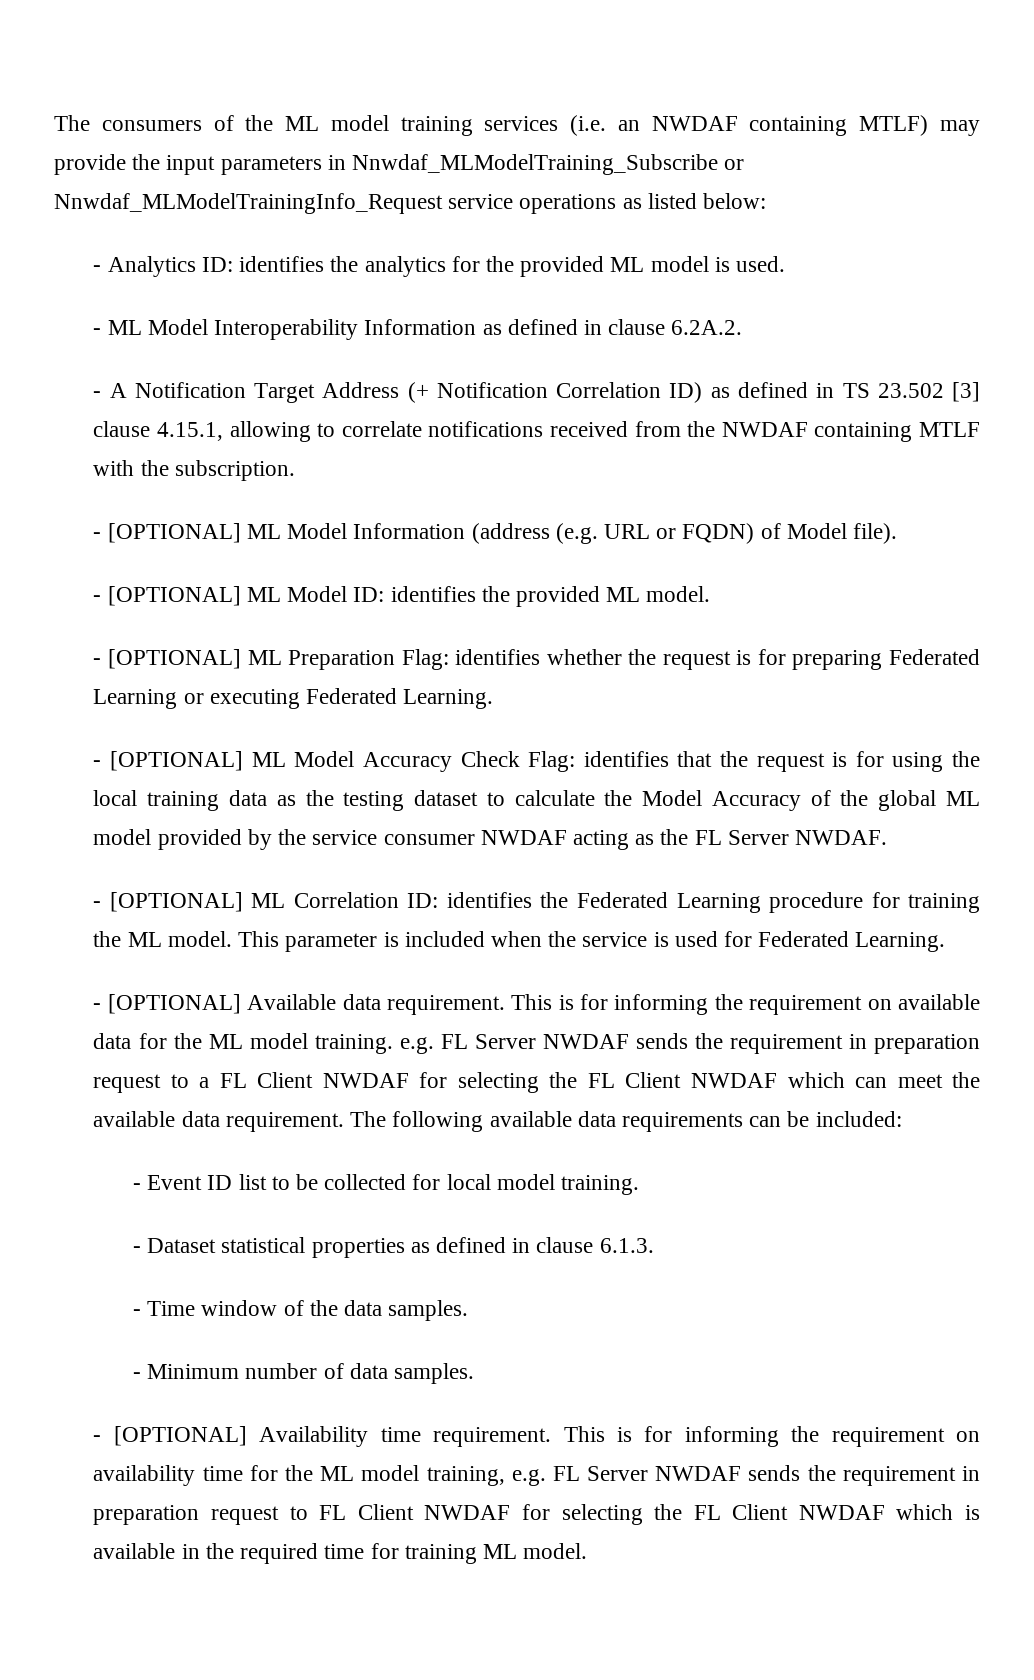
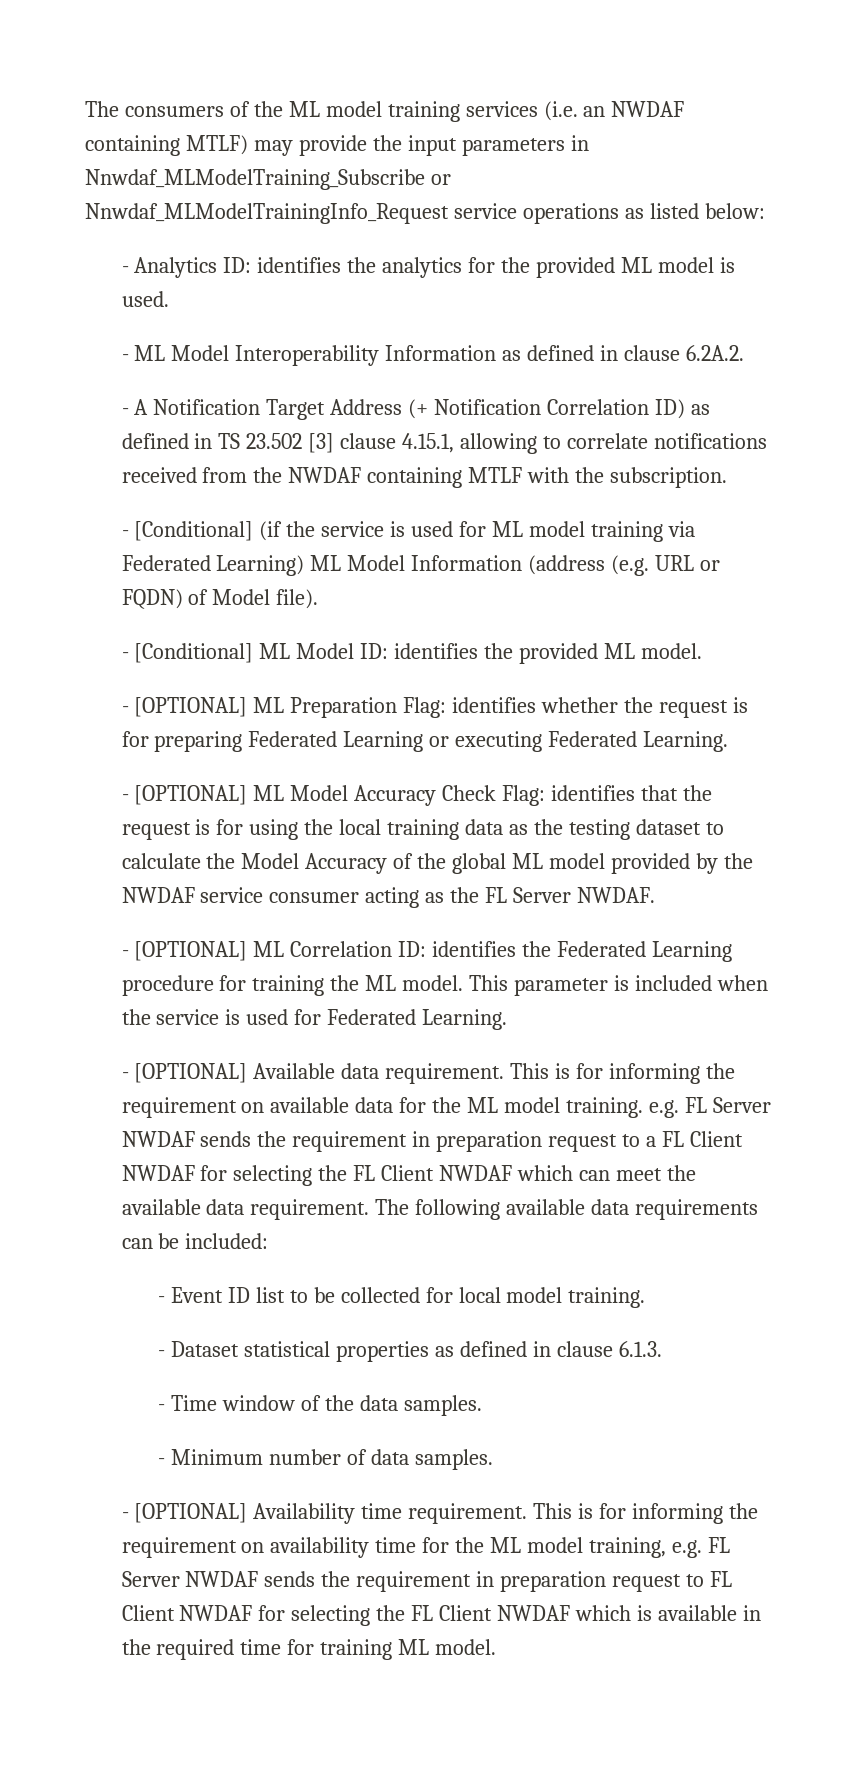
[107,523,241,543] [OPTIONAL] -> [134,521,695,542] [121,555,305,576] [Conditional] (if the service is used for ML model training via Federated Learning)
[107,586,241,606] [OPTIONAL] -> [134,643,254,663] [Conditional]
(307, 837) none -> [121,887,195,903] NWDAF
[480,830,567,845] NWDAF -> (360, 897) none

